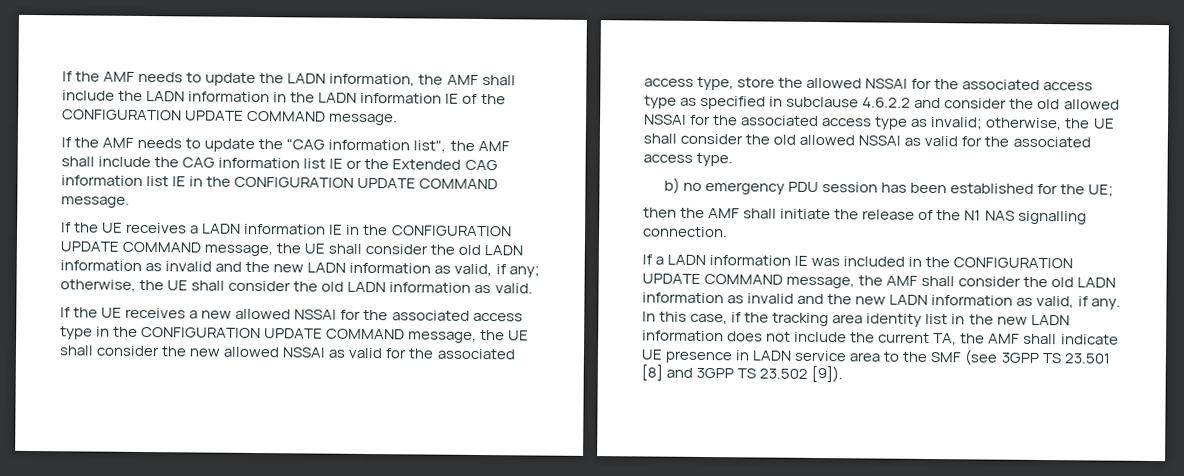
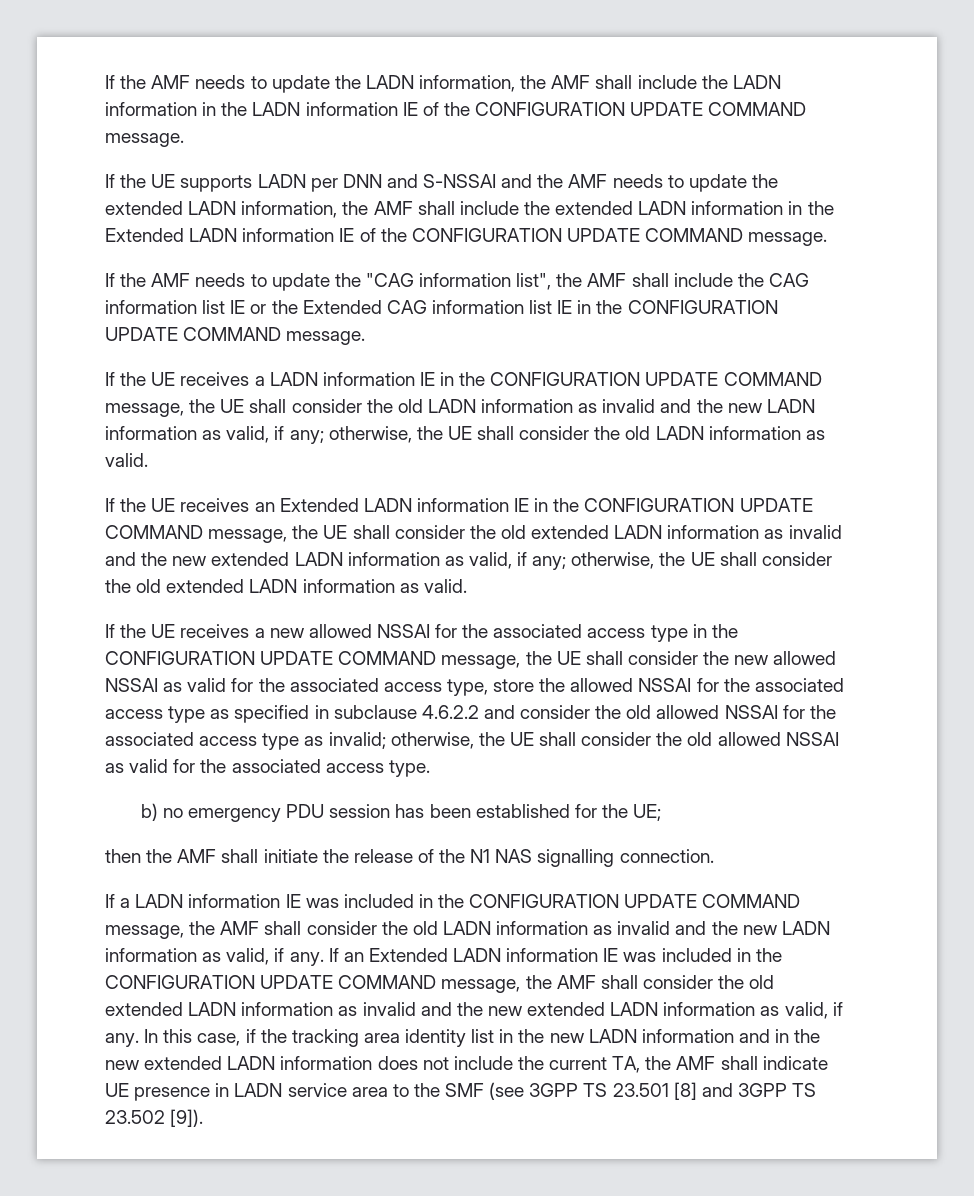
(399, 119) none -> [105,174,778,192] [105,201,834,218] [105,228,828,246] // If the UE supports LADN per DNN and S-NSSAI and the AMF needs to update the extended LADN information, the AMF shall include the extended LADN information in the Extended LADN information IE of the CONFIGURATION UPDATE COMMAND message.
(533, 288) none -> [105,498,813,512] [105,525,842,543] [105,552,832,570] [105,579,467,593] // If the UE receives an Extended LADN information IE in the CONFIGURATION UPDATE COMMAND message, the UE shall consider the old extended LADN information as invalid and the new extended LADN information as valid, if any; otherwise, the UE shall consider the old extended LADN information as valid.
(1121, 304) none -> [328,948,782,962] [105,975,775,993] [105,1002,843,1019] [105,1033,139,1047] If an Extended LADN information IE was included in the CONFIGURATION UPDATE COMMAND message, the AMF shall consider the old extended LADN information as invalid and the new extended LADN information as valid, if any.
(724, 336) none -> [738,1029,821,1043] [105,1056,373,1070] and in the new extended LADN information

